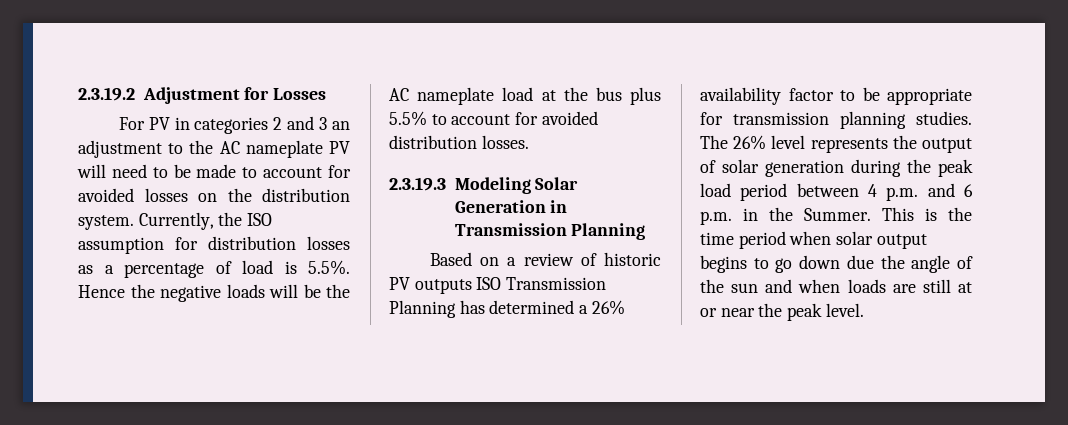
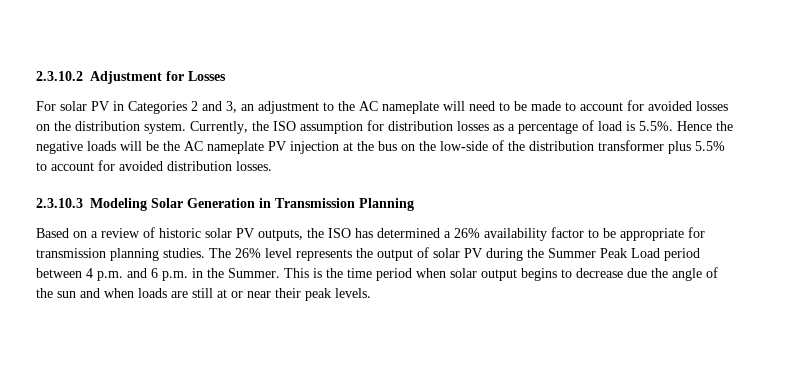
[78,87,135,101] 2.3.19.2 -> [36,71,83,81] 2.3.10.2
(145, 123) none -> [60,101,87,111] solar
[194,117,269,134] categories -> [128,101,187,114] Categories
[319,117,328,130] 3 -> [226,101,237,113] 3,
[329,141,350,154] PV -> (439, 107) none
[502,87,534,101] load -> [268,141,339,154] PV injection
(622, 94) none -> [401,140,664,151] on the low-side of the distribution transformer
[389,177,446,191] 2.3.19.3 -> [36,198,83,208] 2.3.10.3
[389,277,607,294] [389,300,456,318] PV outputs ISO Transmission Planning -> [205,228,351,241] solar PV outputs, the ISO
[765,160,844,177] generation -> [464,248,482,258] PV
[938,159,973,177] [700,183,731,197] peak load -> [548,248,660,258] Summer Peak Load
[775,255,841,273] go down -> [576,268,623,278] decrease
[758,303,864,321] the peak level. -> [275,288,371,301] their peak levels.

